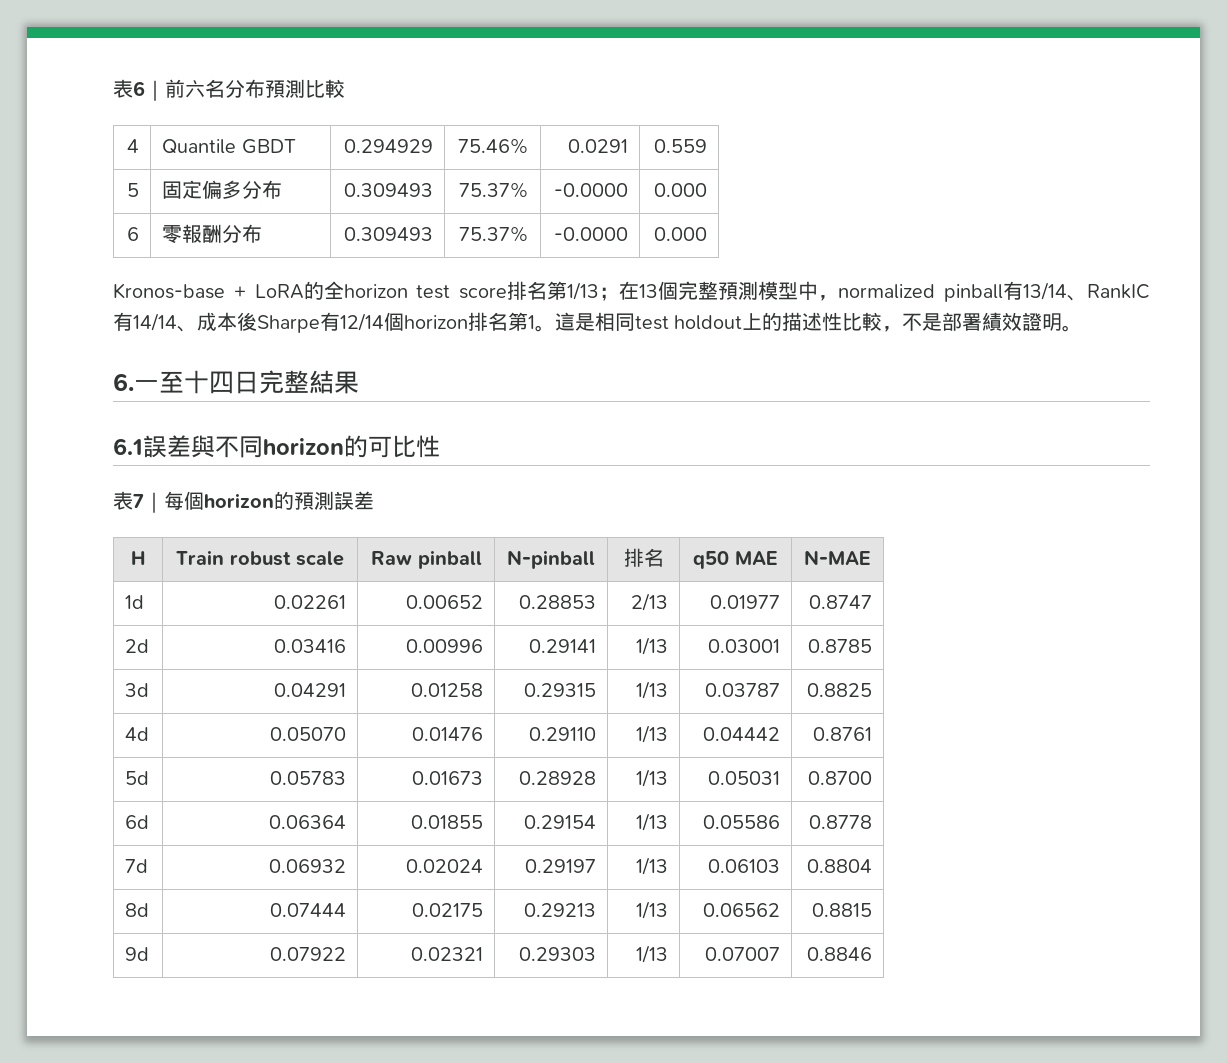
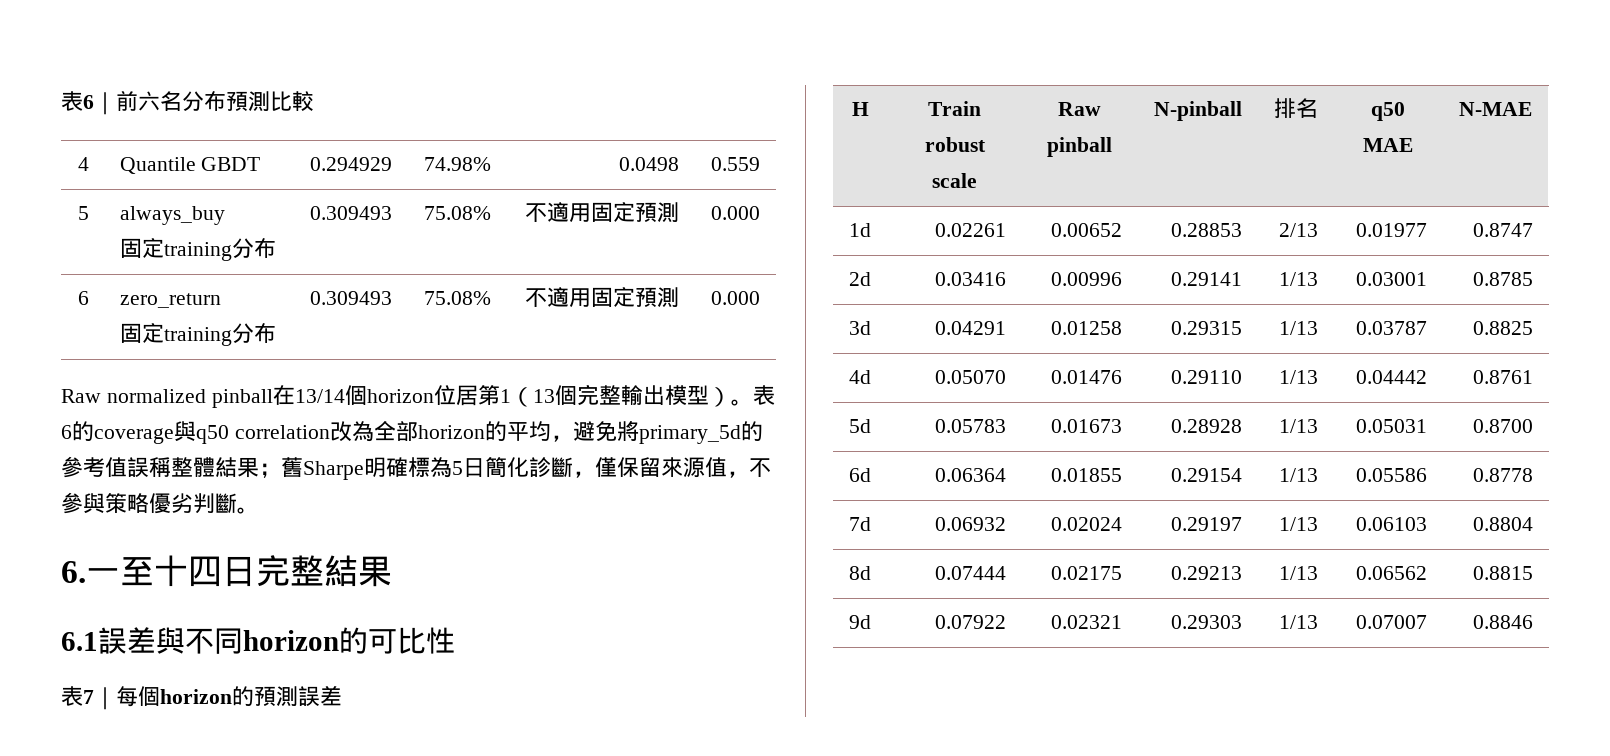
[457,138,529,154] [567,139,628,153] 75.46% | 0.0291 -> [424,157,492,171] [619,157,680,171] 74.98% | 0.0498
[162,180,283,199] [343,183,433,197] [458,182,529,198] [553,183,628,197] 固定偏多分布 | 0.309493 | 75.37% | -0.0000 -> [119,206,225,225] [119,238,276,261] [310,206,393,220] [424,206,492,220] [525,201,680,222] always_buy // 固定training分布 | 0.309493 | 75.08% | 不適用固定預測
[162,224,263,244] [343,227,433,241] [458,226,529,242] [553,227,628,241] [653,227,707,241] [113,281,1150,302] [113,312,1063,333] 零報酬分布 | 0.309493 | 75.37% | -0.0000 | 0.000 // Kronos-base + LoRA的全horizon test score排名第1/13；在13個完整預測模型中，normalized pinball有13/14、RankIC有14/14、成本後Sharpe有12/14個horizon排名第1。這是相同test holdout上的描述性比較，不是部署績效證明 -> [119,293,221,308] [119,323,276,346] [310,291,393,305] [424,291,492,305] [525,286,680,307] [711,291,761,305] [61,384,775,408] [61,420,763,444] [61,456,771,480] [61,492,237,514] zero_return // 固定training分布 | 0.309493 | 75.08% | 不適用固定預測 | 0.000 // Raw normalized pinball在13/14個horizon位居第1（13個完整輸出模型）。表6的coverage與q50 correlation改為全部horizon的平均，避免將primary_5d的參考值誤稱整體結果；舊Sharpe明確標為5日簡化診斷，僅保留來源值，不參與策略優劣判斷

